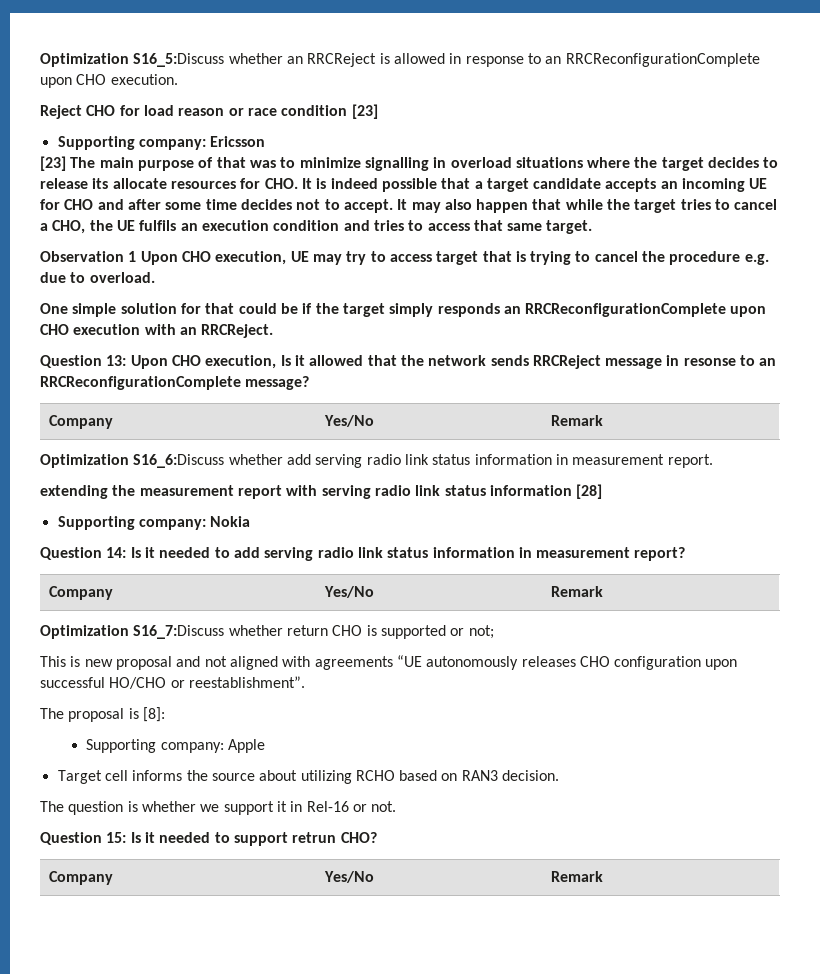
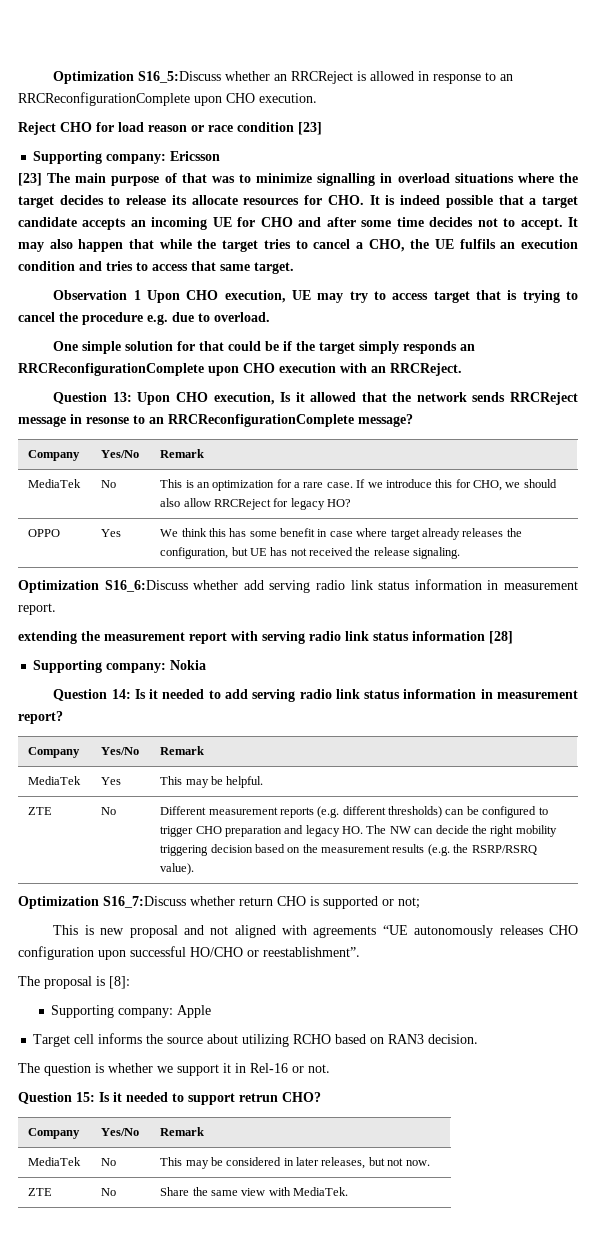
(603, 420) none -> [28,479,82,488] [101,480,117,488] [160,479,557,491] [160,498,352,510] [28,529,61,537] [101,529,122,537] [160,528,522,540] [160,547,461,559] // MediaTek | No | This is an optimization for a rare case. If we introduce this for CHO, we should also allow RRCReject for legacy HO? // OPPO | Yes | We think this has some benefit in case where target already releases the configuration, but UE has not received the release signaling.
(603, 591) none -> [28,776,82,785] [101,777,122,785] [160,776,264,788] [28,807,53,815] [101,807,117,815] [160,806,548,818] [160,825,557,837] [160,844,537,856] [160,863,195,875] // MediaTek | Yes | This may be helpful. // ZTE | No | Different measurement reports (e.g. different thresholds) can be configured to trigger CHO preparation and legacy HO. The NW can decide the right mobility triggering decision based on the measurement results (e.g. the RSRP/RSRQ value).
(603, 876) none -> [28,1157,82,1166] [101,1158,117,1166] [160,1157,430,1169] [28,1188,53,1196] [101,1188,117,1196] [160,1187,349,1196] // MediaTek | No | This may be considered in later releases, but not now. // ZTE | No | Share the same view with MediaTek.

